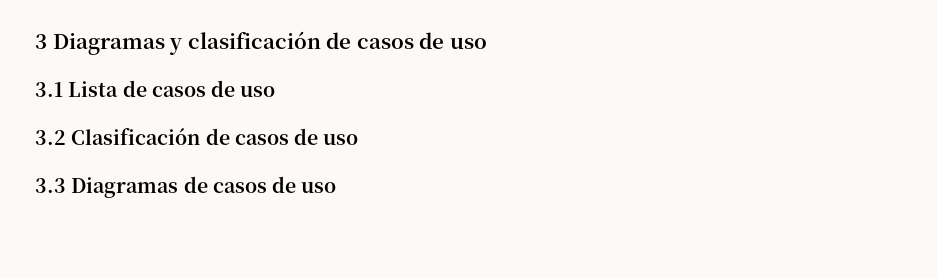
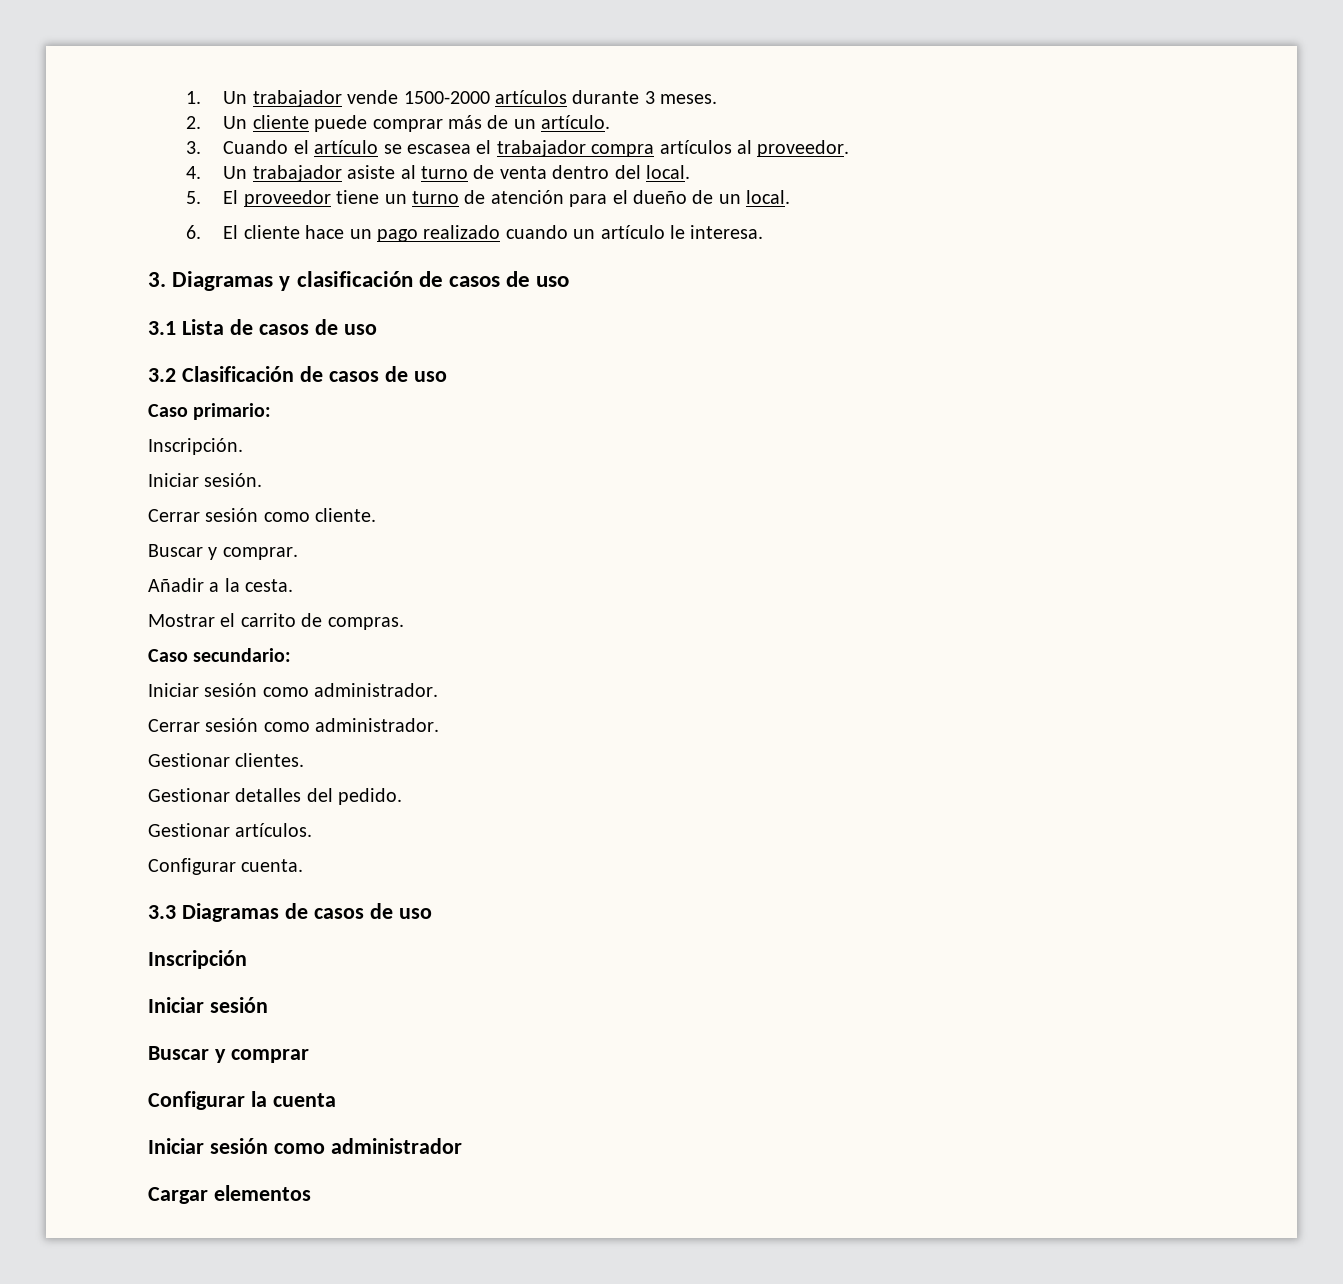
[35,34,47,49] 3 -> [185,90,718,107] [185,115,611,132] [185,140,850,157] [185,165,691,182] [185,190,791,207] [185,225,764,242] [148,272,166,287] 1. Un trabajador vende 1500-2000 artículos durante 3 meses. // 2. Un cliente puede comprar más de un artículo. // 3. Cuando el artículo se escasea el trabajador compra artículos al proveedor. // 4. Un trabajador asiste al turno de venta dentro del local. // 5. El proveedor tiene un turno de atención para el dueño de un local. // 6. El cliente hace un pago realizado cuando un artículo le interesa. // 3.
(359, 139) none -> [148,403,272,420] [148,438,243,455] [148,473,263,487] [148,508,377,522] [148,544,298,560] [148,578,294,592] [148,613,404,630] [148,648,292,662] [148,683,439,697] [148,718,440,732] [148,753,305,767] [148,788,403,805] [148,823,313,837] [148,858,304,875] // Caso primario: // Inscripción. // Iniciar sesión. // Cerrar sesión como cliente. // Buscar y comprar. // Añadir a la cesta. // Mostrar el carrito de compras. // Caso secundario: // Iniciar sesión como administrador. // Cerrar sesión como administrador. // Gestionar clientes. // Gestionar detalles del pedido. // Gestionar artículos. // Configurar cuenta.
(337, 187) none -> [148,950,247,969] [148,997,268,1013] [148,1046,309,1063] [148,1091,336,1110] [148,1138,462,1154] [148,1185,311,1204] // Inscripción // Iniciar sesión // Buscar y comprar // Configurar la cuenta // Iniciar sesión como administrador // Cargar elementos

